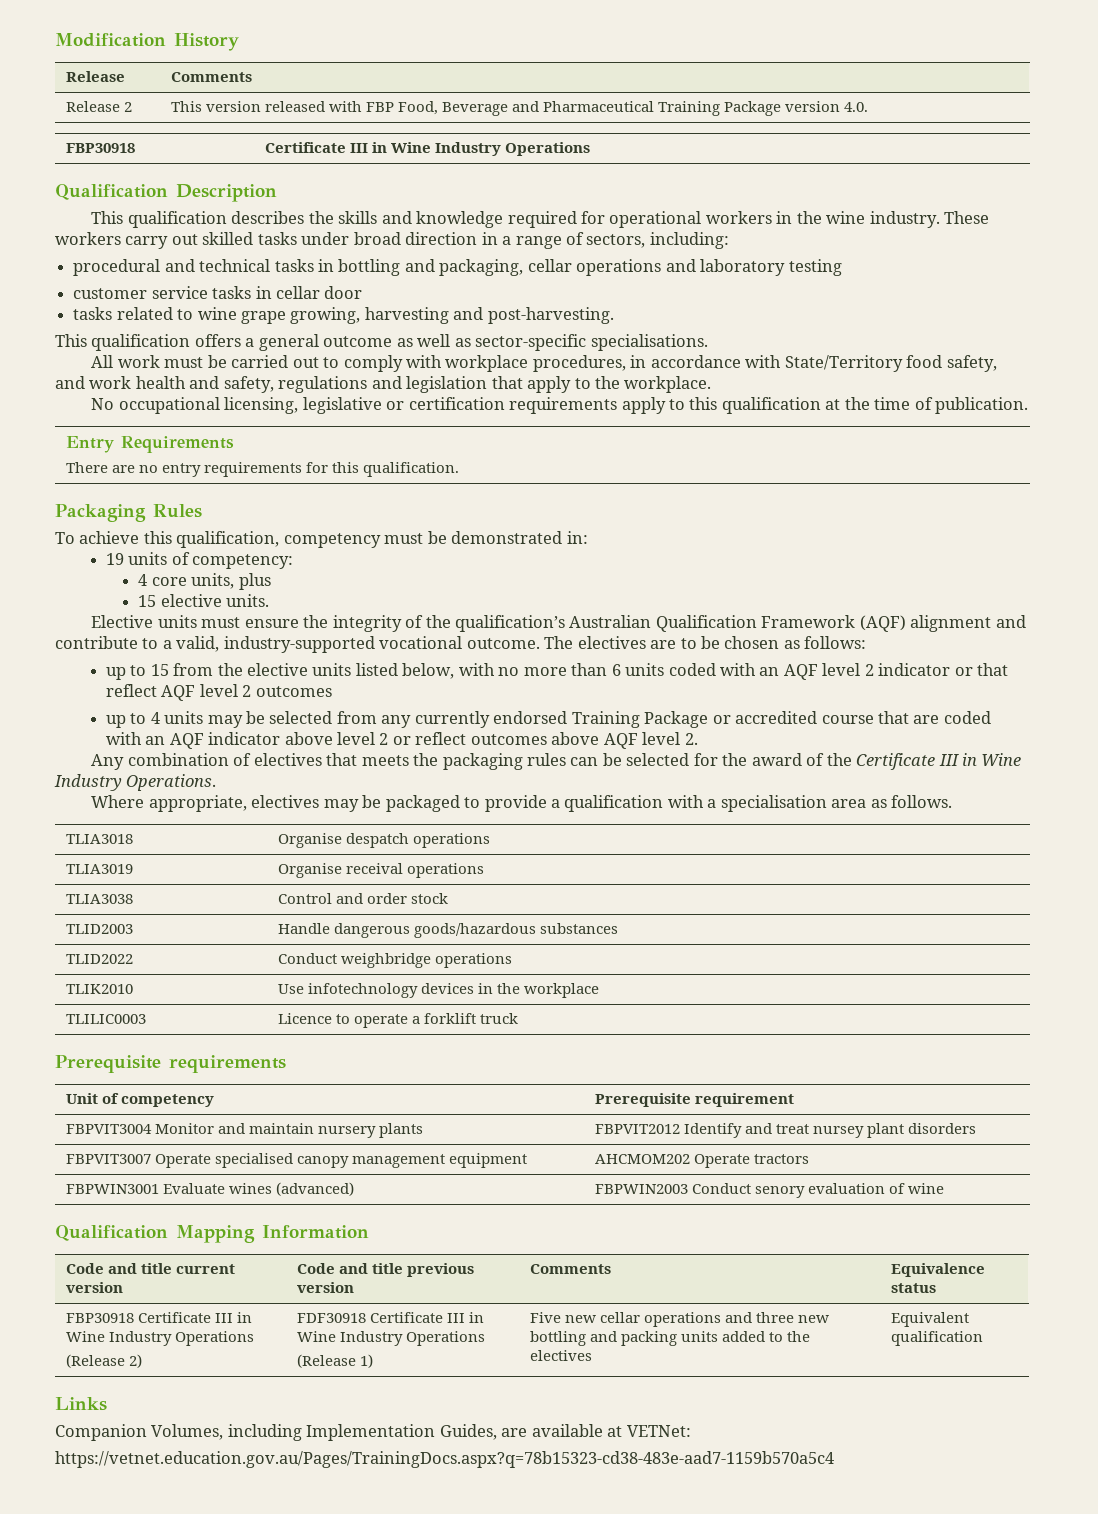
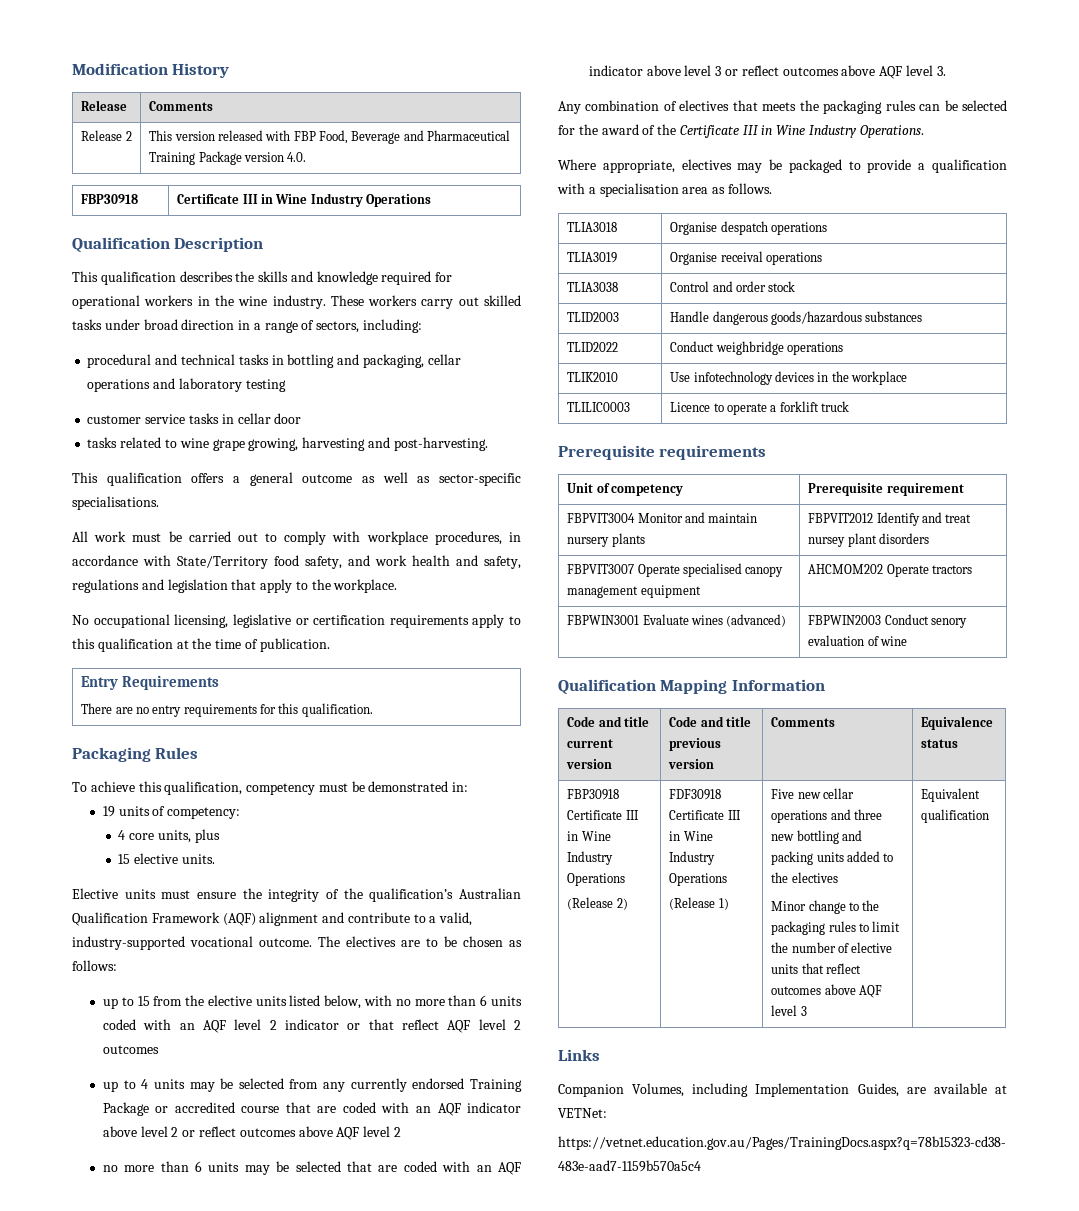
[684,733,698,745] 2. -> [393,1127,401,1137] [102,1161,522,1175] [588,65,946,79] 2 // no more than 6 units may be selected that are coded with an AQF indicator above level 3 or reflect outcomes above AQF level 3.
(592, 1355) none -> [771,900,880,914] [771,921,901,935] [771,942,893,953] [771,963,861,974] [771,984,882,998] [771,1005,807,1016] // Minor change to the packaging rules to limit the number of elective units that reflect outcomes above AQF level 3

